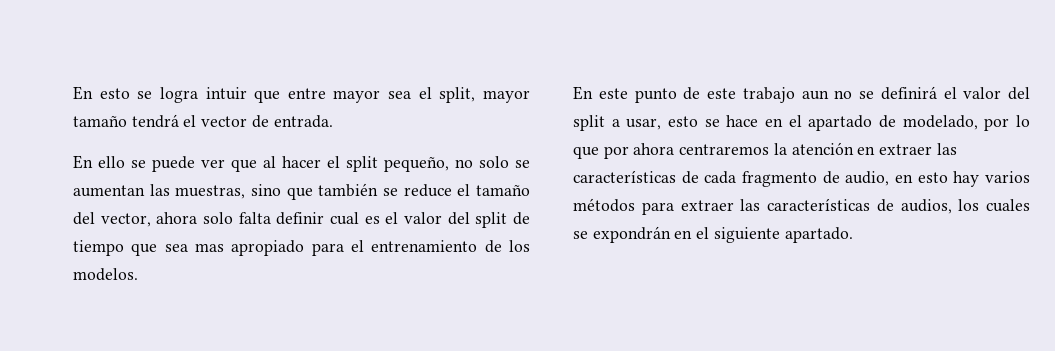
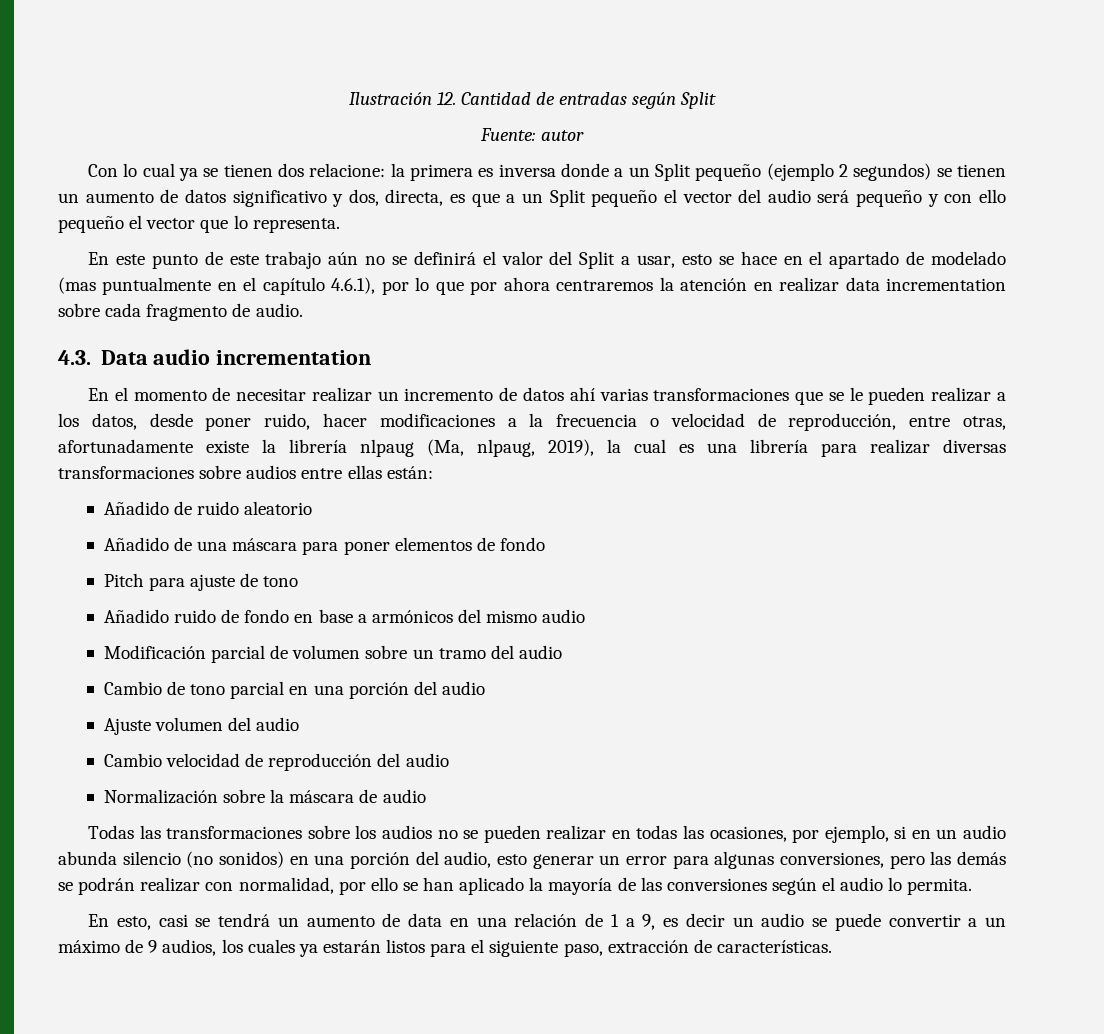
[73,86,530,103] [73,114,333,128] [73,155,530,172] [73,183,530,200] [73,212,530,228] [73,240,530,256] [73,268,138,281] En esto se logra intuir que entre mayor sea el split, mayor tamaño tendrá el vector de entrada. // En ello se puede ver que al hacer el split pequeño, no solo se aumentan las muestras, sino que también se reduce el tamaño del vector, ahora solo falta definir cual es el valor del split de tiempo que sea mas apropiado para el entrenamiento de los modelos. -> [348,92,717,109] [480,128,584,141] [88,163,1006,181] [58,189,1006,207] [58,215,340,233] Ilustración 12. Cantidad de entradas según Split // Fuente: autor // Con lo cual ya se tienen dos relacione: la primera es inversa donde a un Split pequeño (ejemplo 2 segundos) se tienen un aumento de datos significativo y dos, directa, es que a un Split pequeño el vector del audio será pequeño y con ello pequeño el vector que lo representa.
[801,90,829,100] aun -> [328,252,359,265] aún
[573,115,605,131] split -> [579,251,616,269] Split
[902,115,978,130] modelado, -> [930,251,1006,265] [58,277,376,295] modelado (mas puntualmente en el capítulo 4.6.1),
[879,143,957,155] [573,170,1030,187] [573,198,1030,215] [573,226,853,243] extraer las características de cada fragmento de audio, en esto hay varios métodos para extraer las características de audios, los cuales se expondrán en el siguiente apartado. -> [779,277,1007,292] [58,303,303,321] [58,349,372,365] [88,387,1006,405] [58,413,1006,431] [58,439,1006,457] [58,465,433,479] [103,501,313,515] [103,537,545,555] [103,573,299,591] [103,609,586,623] [103,645,562,663] [103,681,485,699] [103,717,300,735] [103,753,449,771] [103,789,426,804] [88,825,1006,843] [58,851,1006,869] [58,877,973,895] [88,913,1006,931] [58,939,832,957] realizar data incrementation sobre cada fragmento de audio. // 4.3. Data audio incrementation // En el momento de necesitar realizar un incremento de datos ahí varias transformaciones que se le pueden realizar a los datos, desde poner ruido, hacer modificaciones a la frecuencia o velocidad de reproducción, entre otras, afortunadamente existe la librería nlpaug (Ma, nlpaug, 2019), la cual es una librería para realizar diversas transformaciones sobre audios entre ellas están: // Añadido de ruido aleatorio // Añadido de una máscara para poner elementos de fondo // Pitch para ajuste de tono // Añadido ruido de fondo en base a armónicos del mismo audio // Modificación parcial de volumen sobre un tramo del audio // Cambio de tono parcial en una porción del audio // Ajuste volumen del audio // Cambio velocidad de reproducción del audio // Normalización sobre la máscara de audio // Todas las transformaciones sobre los audios no se pueden realizar en todas las ocasiones, por ejemplo, si en un audio abunda silencio (no sonidos) en una porción del audio, esto generar un error para algunas conversiones, pero las demás se podrán realizar con normalidad, por ello se han aplicado la mayoría de las conversiones según el audio lo permita. // En esto, casi se tendrá un aumento de data en una relación de 1 a 9, es decir un audio se puede convertir a un máximo de 9 audios, los cuales ya estarán listos para el siguiente paso, extracción de características.

